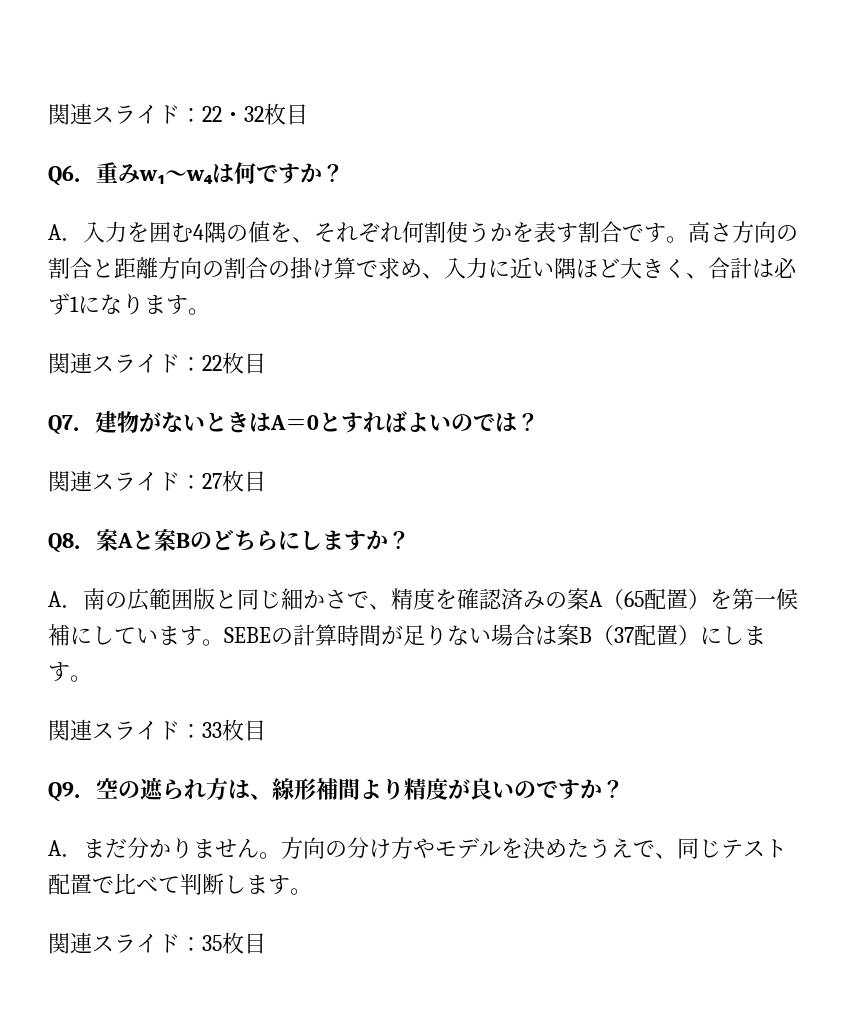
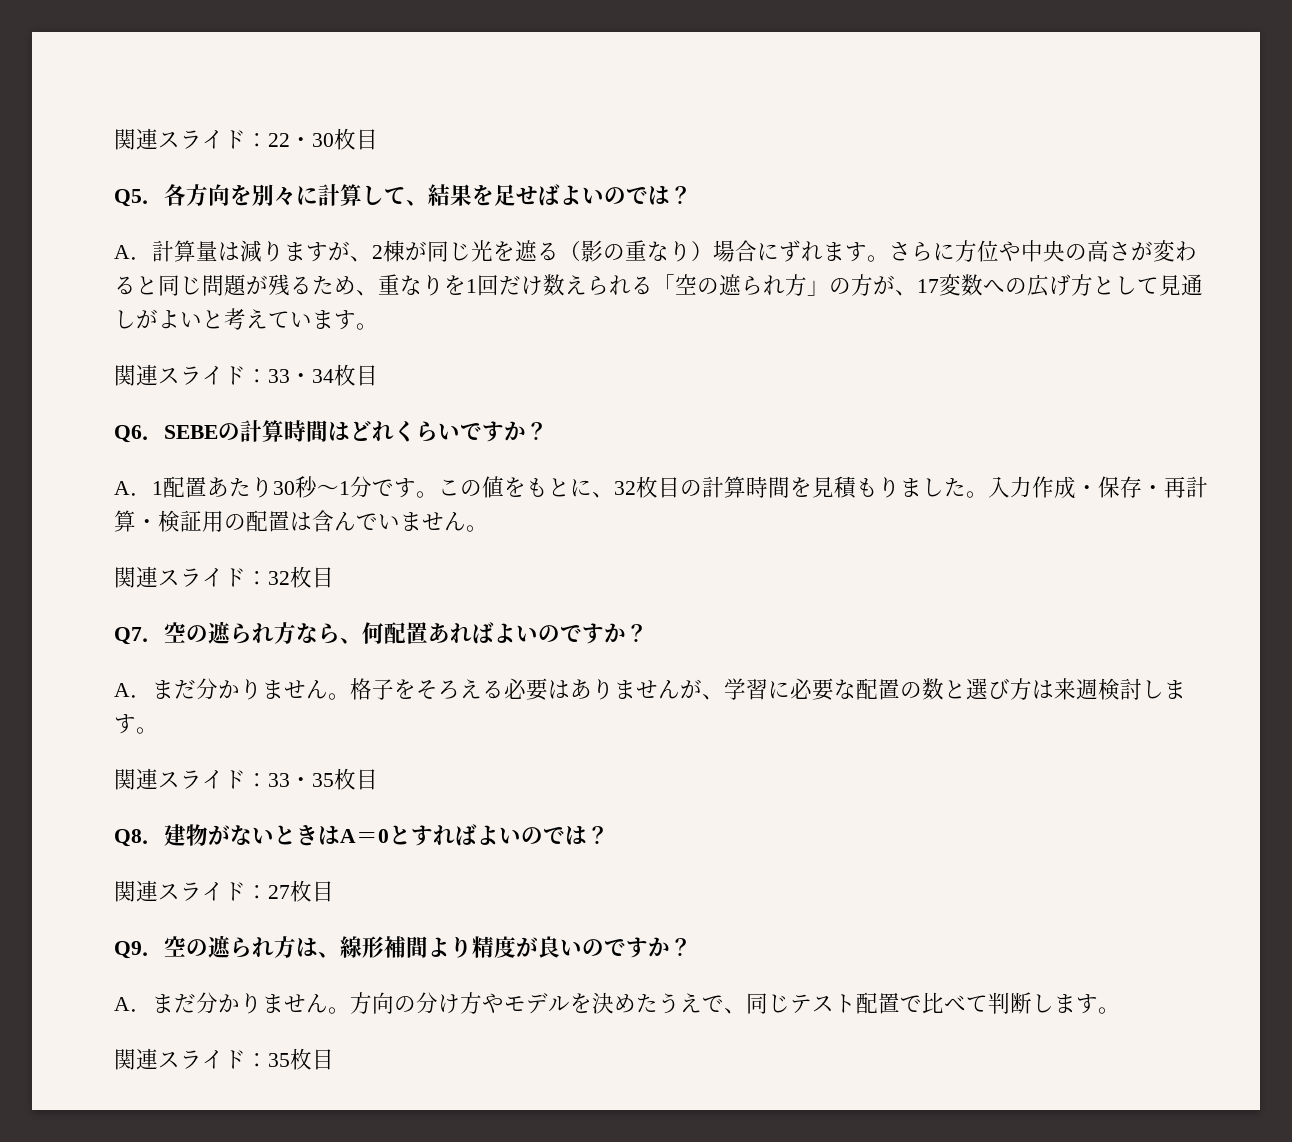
[244,103,308,125] [48,162,344,186] [48,221,798,243] [48,257,797,279] [48,293,210,315] [48,352,266,374] [48,415,73,435] 32枚目 // Q6．重みw₁〜w₄は何ですか？ // A．入力を囲む4隅の値を、それぞれ何割使うかを表す割合です。高さ方向の割合と距離方向の割合の掛け算で求め、入力に近い隅ほど大きく、合計は必ず1になります。 // 関連スライド：22枚目 // Q7 -> [312,128,378,150] [114,184,692,207] [114,240,1197,262] [114,274,1203,297] [114,308,378,330] [114,364,378,386] [114,420,548,443] [114,476,1208,499] [114,510,488,532] [114,566,334,588] [114,621,648,645] [114,678,1186,701] [114,714,158,734] [114,768,378,790] [114,829,142,847] 30枚目 // Q5．各方向を別々に計算して、結果を足せばよいのでは？ // A．計算量は減りますが、2棟が同じ光を遮る（影の重なり）場合にずれます。さらに方位や中央の高さが変わると同じ問題が残るため、重なりを1回だけ数えられる「空の遮られ方」の方が、17変数への広げ方として見通しがよいと考えています。 // 関連スライド：33・34枚目 // Q6．SEBEの計算時間はどれくらいですか？ // A．1配置あたり30秒〜1分です。この値をもとに、32枚目の計算時間を見積もりました。入力作成・保存・再計算・検証用の配置は含んでいません。 // 関連スライド：32枚目 // Q7．空の遮られ方なら、何配置あればよいのですか？ // A．まだ分かりません。格子をそろえる必要はありませんが、学習に必要な配置の数と選び方は来週検討します。 // 関連スライド：33・35枚目 // Q8
[48,529,410,553] [48,588,798,611] [48,624,766,646] [48,662,92,682] [48,719,266,741] // Q8．案Aと案Bのどちらにしますか？ // A．南の広範囲版と同じ細かさで、精度を確認済みの案A（65配置）を第一候補にしています。SEBEの計算時間が足りない場合は案B（37配置）にします。 // 関連スライド：33枚目 -> (334, 891) none

